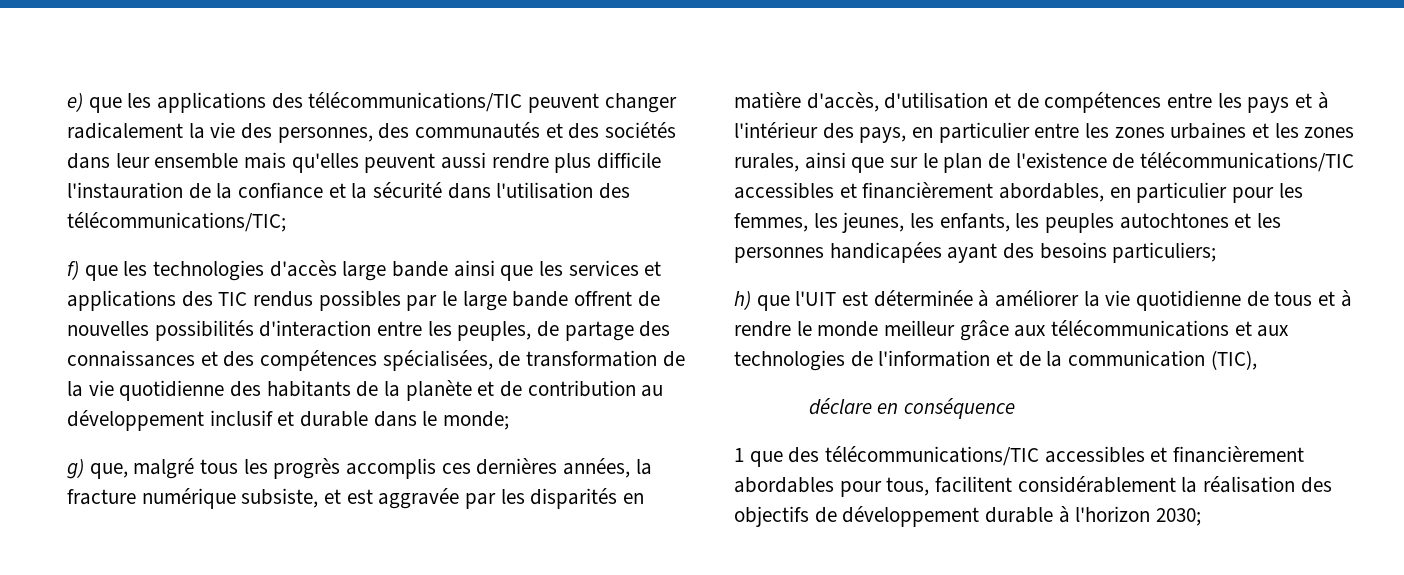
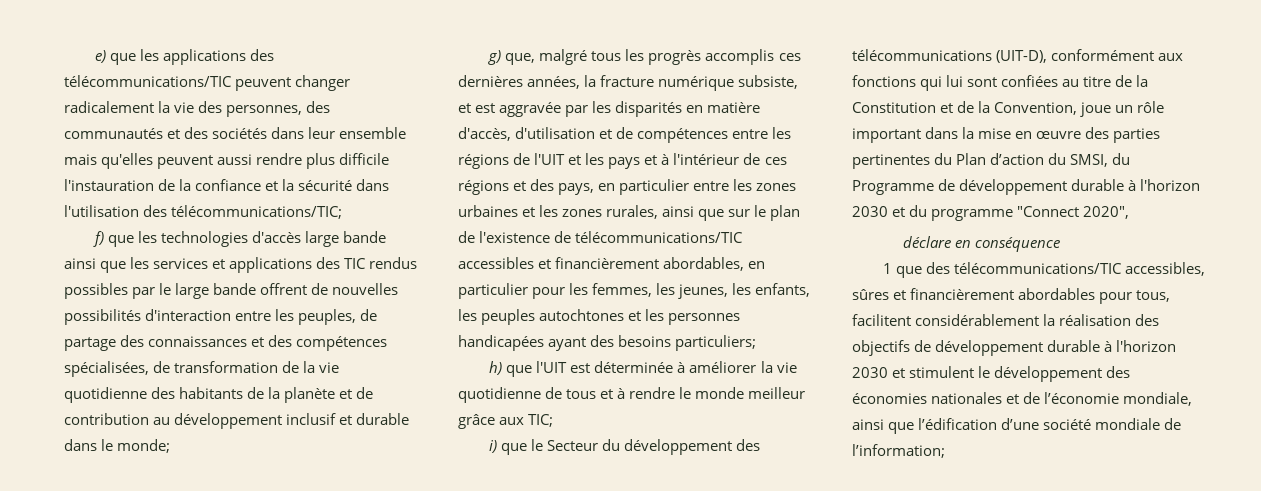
[1247,92,1329,113] [734,122,818,138] pays et à l'intérieur -> [458,153,787,169] [458,180,527,195] régions de l'UIT et les pays et à l'intérieur de ces régions et
[1051,320,1290,337] [734,350,1257,371] télécommunications et aux technologies de l'information et de la communication (TIC), -> [528,414,554,427] [489,439,761,455] [852,49,1184,63] [852,75,1149,91] [852,101,1165,117] [852,127,1161,143] [852,153,1131,169] [852,179,1201,195] [852,205,1130,221] TIC; // i) que le Secteur du développement des télécommunications (UIT-D), conformément aux fonctions qui lui sont confiées au titre de la Constitution et de la Convention, joue un rôle important dans la mise en œuvre des parties pertinentes du Plan d’action du SMSI, du Programme de développement durable à l'horizon 2030 et du programme "Connect 2020",
[1044,446,1145,463] accessibles -> [1125,262,1206,276] [852,289,889,300] accessibles, sûres
[1156,508,1202,526] 2030; -> [852,366,1131,382] [852,392,1193,406] [852,418,1182,434] [852,444,945,458] 2030 et stimulent le développement des économies nationales et de l’économie mondiale, ainsi que l’édification d’une société mondiale de l’information;

